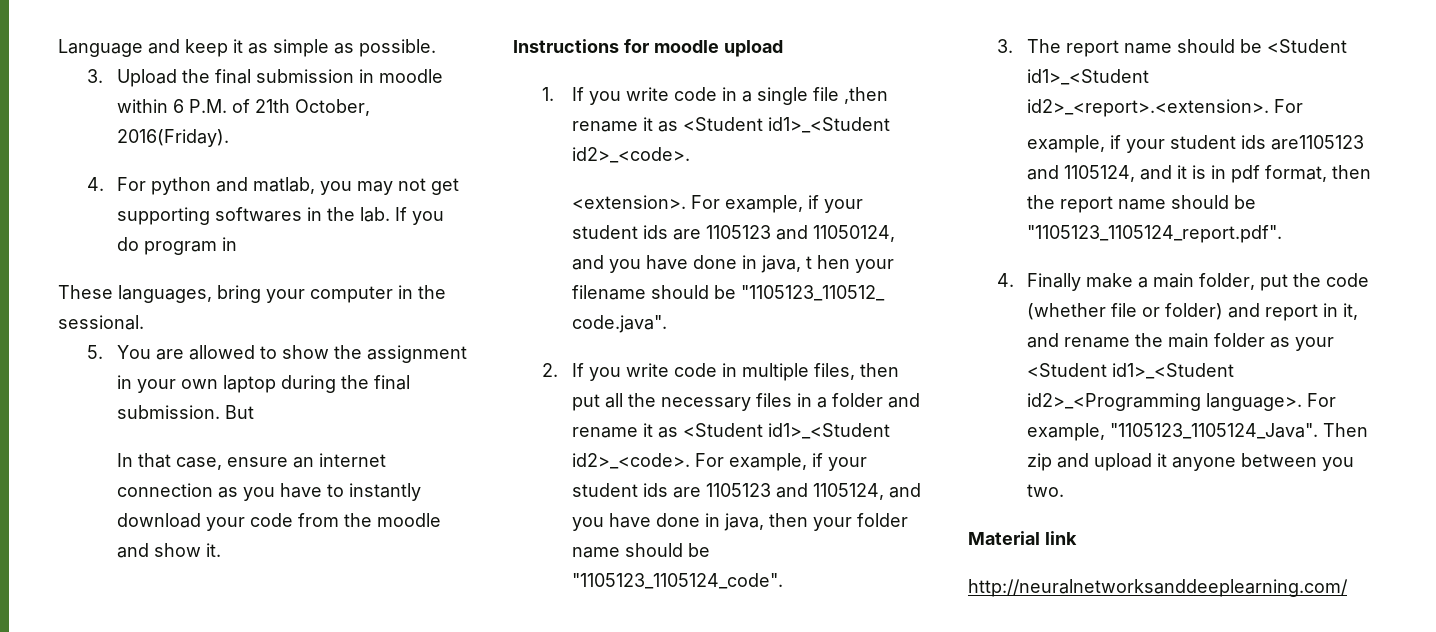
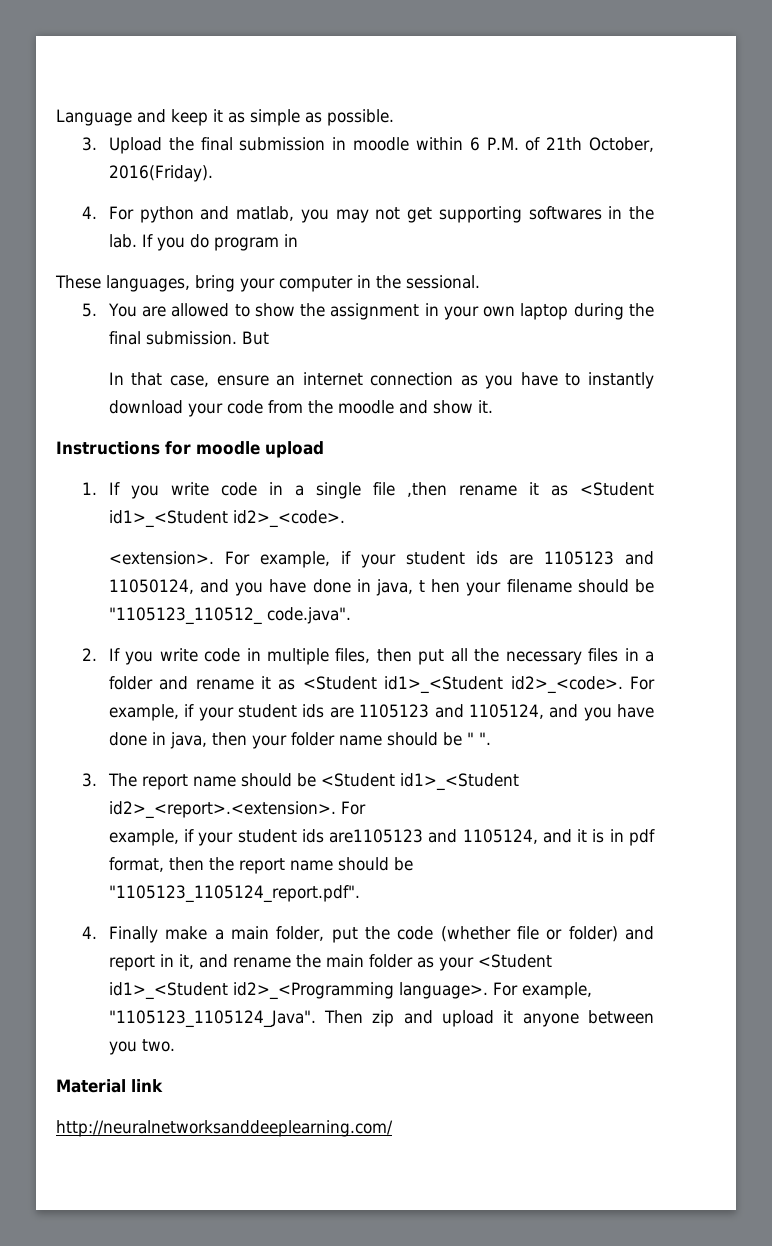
[571,573,783,589] "1105123_1105124_code". -> [466,732,491,745] " ".

